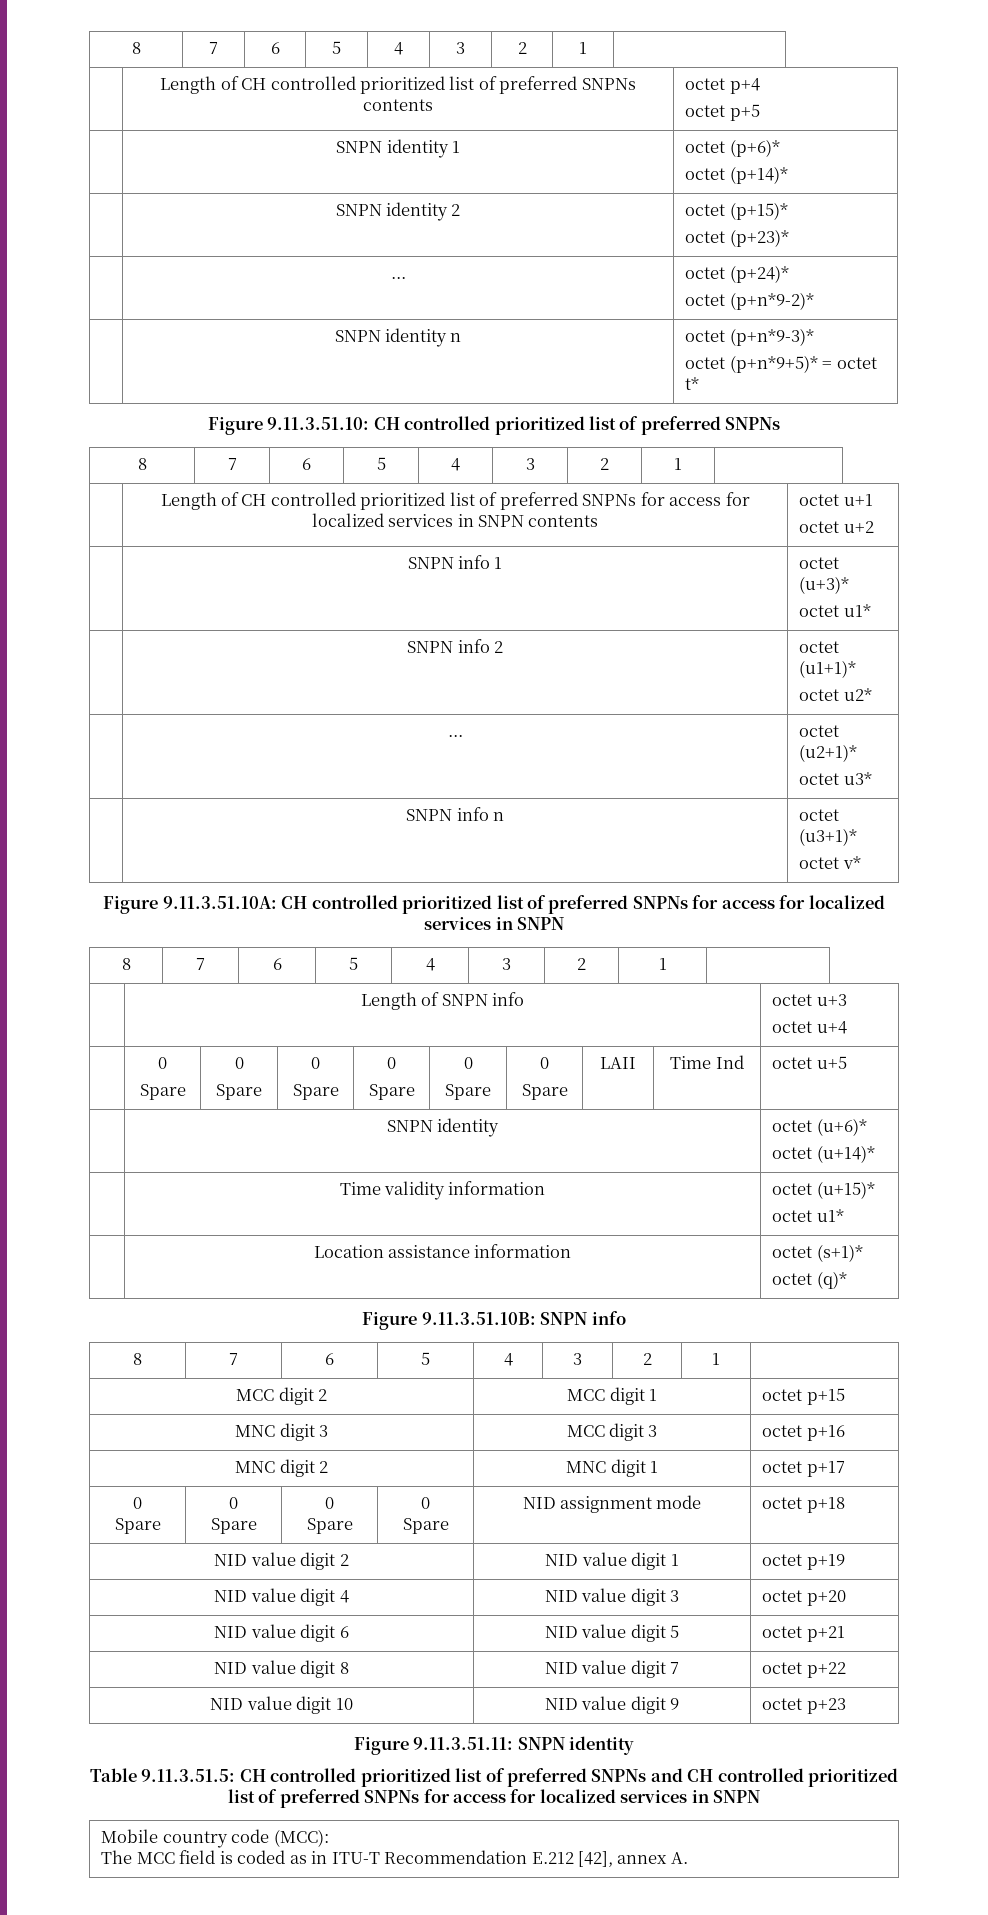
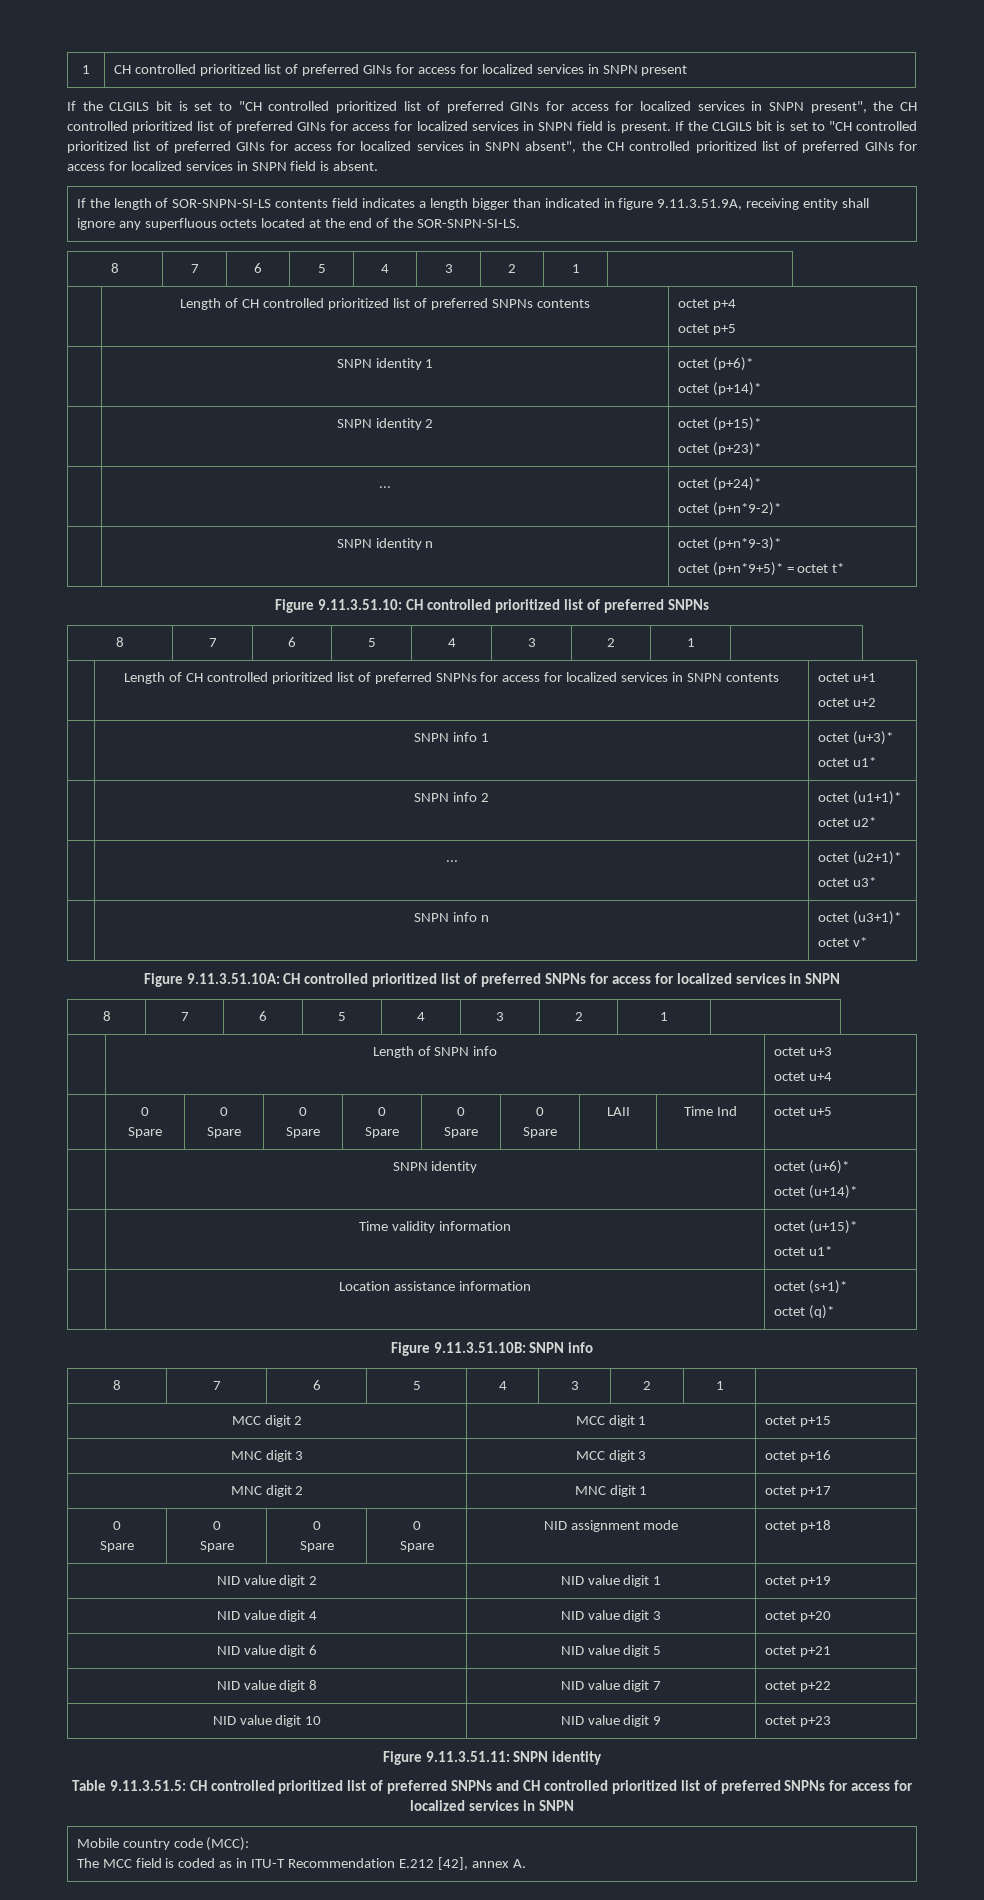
(131, 48) none -> [82,65,90,74] [113,64,688,76] [67,101,918,113] [67,121,917,133] [67,141,918,153] [67,161,379,171] [76,198,870,210] [76,218,520,230] 1 | CH controlled prioritized list of preferred GINs for access for localized services in SNPN present // If the CLGILS bit is set to "CH controlled prioritized list of preferred GINs for access for localized services in SNPN present", the CH controlled prioritized list of preferred GINs for access for localized services in SNPN field is present. If the CLGILS bit is set to "CH controlled prioritized list of preferred GINs for access for localized services in SNPN absent", the CH controlled prioritized list of preferred GINs for access for localized services in SNPN field is absent. // If the length of SOR-SNPN-SI-LS contents field indicates a length bigger than indicated in figure 9.11.3.51.9A, receiving entity shall ignore any superfluous octets located at the end of the SOR-SNPN-SI-LS. //

